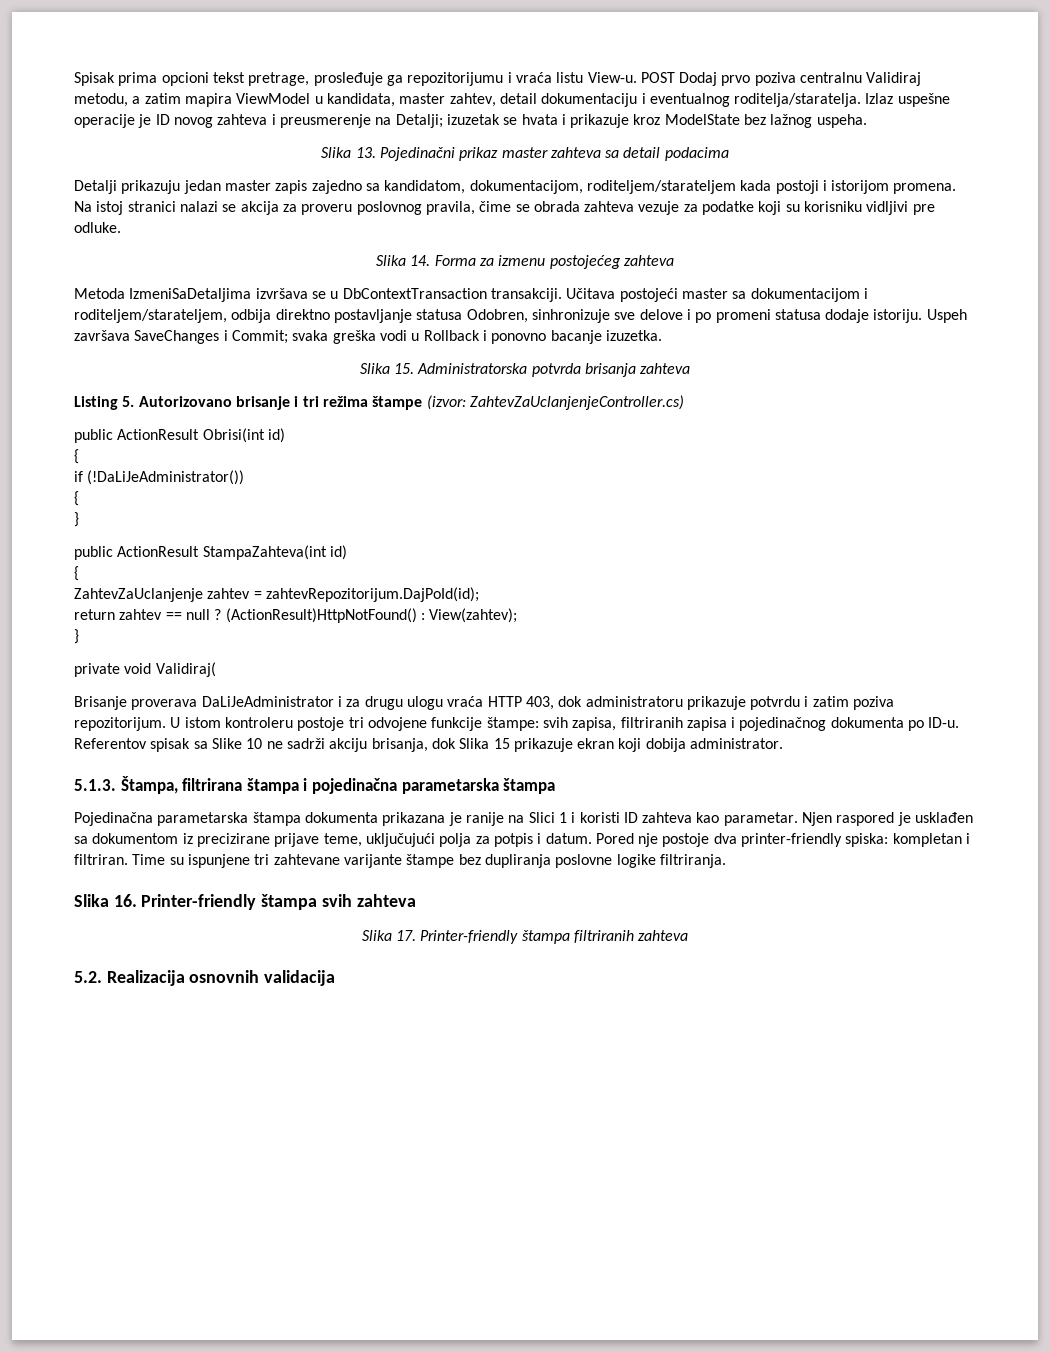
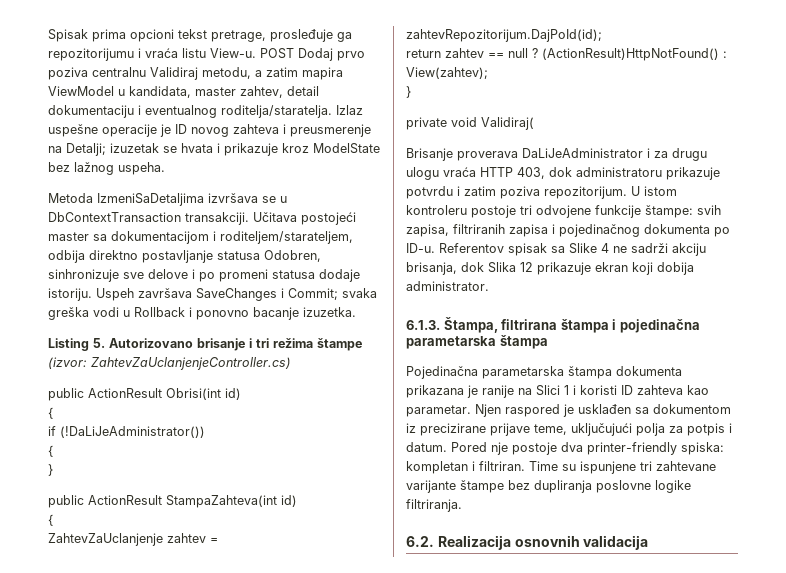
[321,147,729,161] [74,180,957,194] [74,201,935,215] [74,222,121,233] [376,255,674,269] // Slika 13. Pojedinačni prikaz master zahteva sa detail podacima // Detalji prikazuju jedan master zapis zajedno sa kandidatom, dokumentacijom, roditeljem/starateljem kada postoji i istorijom promena. Na istoj stranici nalazi se akcija za proveru poslovnog pravila, čime se obrada zahteva vezuje za podatke koji su korisniku vidljivi pre odluke. // Slika 14. Forma za izmenu postojećeg zahteva -> (165, 168) none
[359,363,691,377] // Slika 15. Administratorska potvrda brisanja zahteva -> (356, 312) none
[246,738,263,749] 10 -> [601,243,609,253] 4
[493,738,510,749] 15 -> [520,262,533,272] 12
[74,779,116,791] 5.1.3. -> [406,320,440,330] 6.1.3.
[74,894,416,910] [361,930,689,944] [74,971,102,983] Slika 16. Printer-friendly štampa svih zahteva // Slika 17. Printer-friendly štampa filtriranih zahteva // 5.2. -> [406,536,434,547] 6.2.

